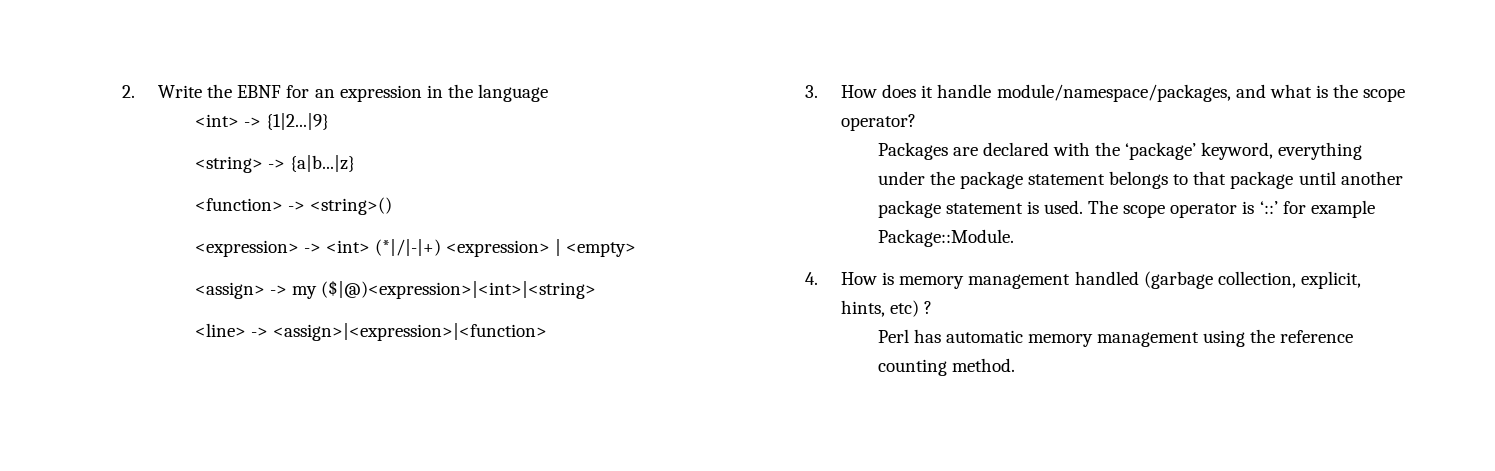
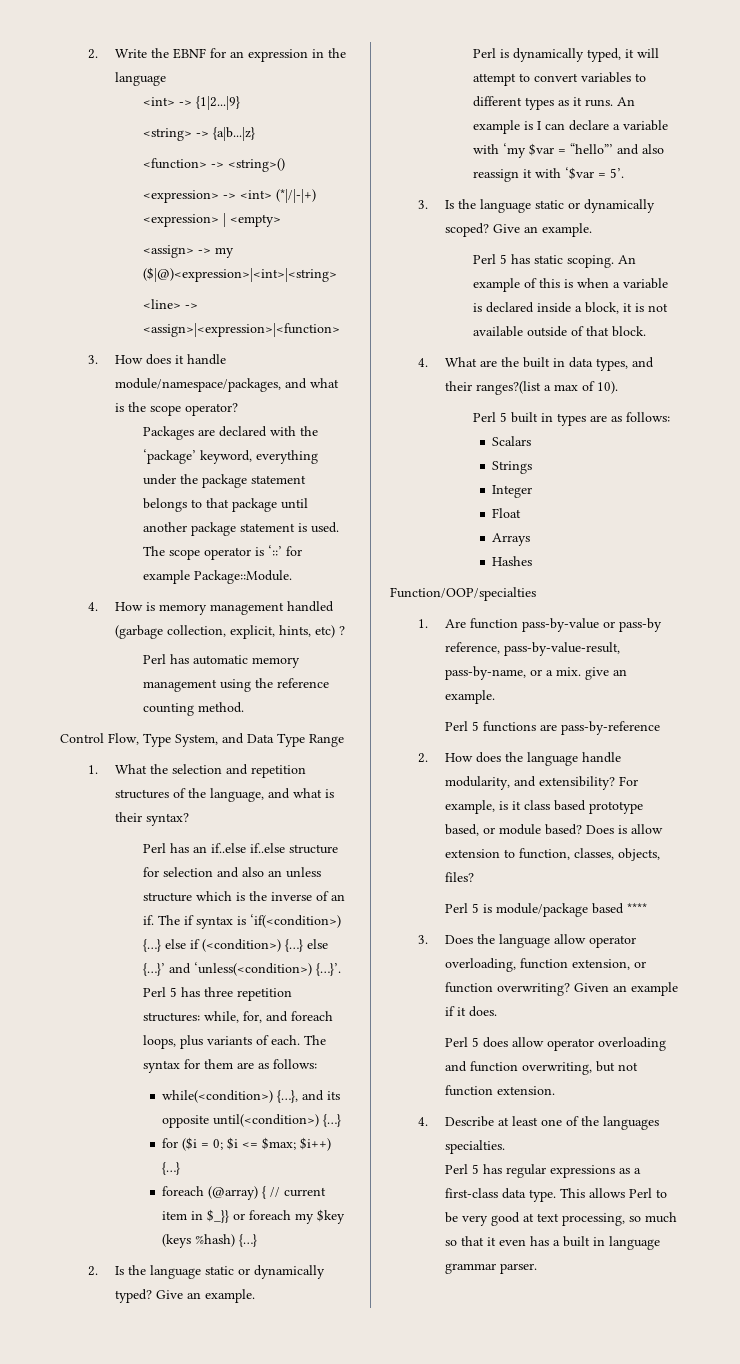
(1015, 365) none -> [60,733,344,747] [87,764,307,778] [115,788,335,802] [115,812,190,826] [143,843,339,854] [143,867,322,878] [143,891,346,902] [143,914,342,929] [143,939,329,952] [143,962,342,976] [143,987,293,1001] [143,1011,334,1023] [143,1035,327,1049] [143,1059,318,1073] [162,1090,341,1103] [162,1114,342,1128] [162,1137,332,1151] [162,1162,181,1175] [162,1186,327,1200] [162,1209,346,1224] [162,1234,258,1248] [87,1265,326,1279] [115,1289,256,1303] [473,48,660,62] [473,72,647,86] [473,96,636,110] [473,120,669,134] [473,143,665,158] [473,167,625,182] [417,199,656,213] [445,223,593,237] [473,254,637,268] [473,278,669,292] [473,302,669,314] [473,326,647,337] [417,357,655,371] [445,381,619,395] [473,412,671,426] [492,436,532,446] [492,461,533,474] [492,485,533,498] [492,508,522,518] [492,533,531,546] [492,556,533,566] [390,587,536,601] [417,618,663,632] [445,642,621,656] [445,666,628,680] [445,690,496,704] [445,721,661,735] [417,752,622,766] [445,776,639,790] [445,800,644,814] [445,824,664,836] [445,848,661,861] [445,872,475,882] [445,903,648,917] [417,934,637,948] [445,958,647,972] [445,982,679,996] [445,1006,498,1017] [445,1037,667,1051] [445,1061,639,1075] [445,1085,556,1096] [417,1116,660,1130] [445,1140,506,1154] [445,1164,642,1178] [445,1188,668,1202] [445,1212,678,1226] [445,1236,661,1250] [445,1263,538,1274] // Control Flow, Type System, and Data Type Range // 1. What the selection and repetition structures of the language, and what is their syntax? // Perl has an if..else if..else structure for selection and also an unless structure which is the inverse of an if. The if syntax is ‘if(<condition>) {…} else if (<condition>) {…} else {…}’ and ‘unless(<condition>) {…}’. Perl 5 has three repetition structures: while, for, and foreach loops, plus variants of each. The syntax for them are as follows: // while(<condition>) {…}, and its opposite until(<condition>) {…} // for ($i = 0; $i <= $max; $i++) {…} // foreach (@array) { // current item in $_}} or foreach my $key (keys %hash) {…} // 2. Is the language static or dynamically typed? Give an example. // Perl is dynamically typed, it will attempt to convert variables to different types as it runs. An example is I can declare a variable with ‘my $var = “hello”’ and also reassign it with ‘$var = 5’. // 3. Is the language static or dynamically scoped? Give an example. // Perl 5 has static scoping. An example of this is when a variable is declared inside a block, it is not available outside of that block. // 4. What are the built in data types, and their ranges?(list a max of 10). // Perl 5 built in types are as follows: // Scalars // Strings // Integer // Float // Arrays // Hashes // Function/OOP/specialties // 1. Are function pass-by-value or pass-by reference, pass-by-value-result, pass-by-name, or a mix. give an example. // Perl 5 functions are pass-by-reference // 2. How does the language handle modularity, and extensibility? For example, is it class based prototype based, or module based? Does is allow extension to function, classes, objects, files? // Perl 5 is module/package based **** // 3. Does the language allow operator overloading, function extension, or function overwriting? Given an example if it does. // Perl 5 does allow operator overloading and function overwriting, but not function extension. // 4. Describe at least one of the languages specialties. // Perl 5 has regular expressions as a first-class data type. This allows Perl to be very good at text processing, so much so that it even has a built in language grammar parser.

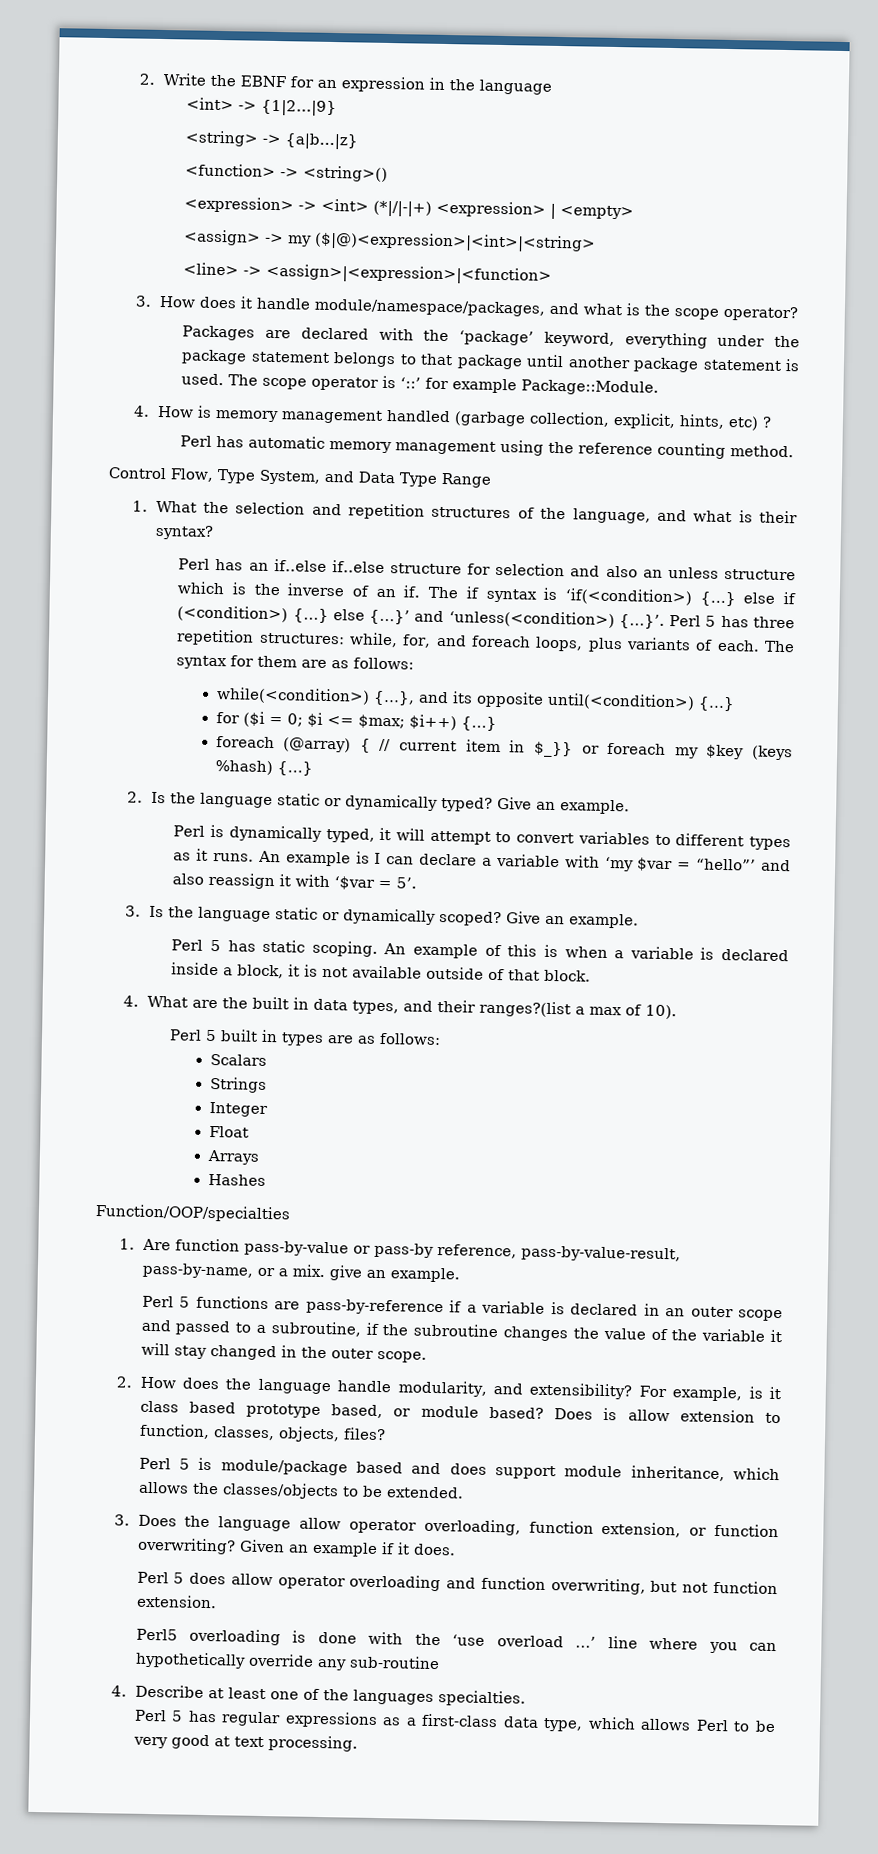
(661, 728) none -> [449,1300,784,1322] [140,1319,783,1343] [140,1342,427,1363] if a variable is declared in an outer scope and passed to a subroutine, if the subroutine changes the value of the variable it will stay changed in the outer scope.
[627,903,648,913] **** -> [411,1462,780,1482] [137,1481,464,1500] and does support module inheritance, which allows the classes/objects to be extended.
(556, 1090) none -> [135,1628,778,1654] [134,1651,440,1671] // Perl5 overloading is done with the ‘use overload …’ line where you can hypothetically override any sub-routine
[529,1188,586,1202] type. This -> [543,1716,636,1732] type, which
[562,1212,678,1226] [445,1236,661,1250] [445,1263,538,1274] processing, so much so that it even has a built in language grammar parser. -> [267,1735,358,1752] processing.

